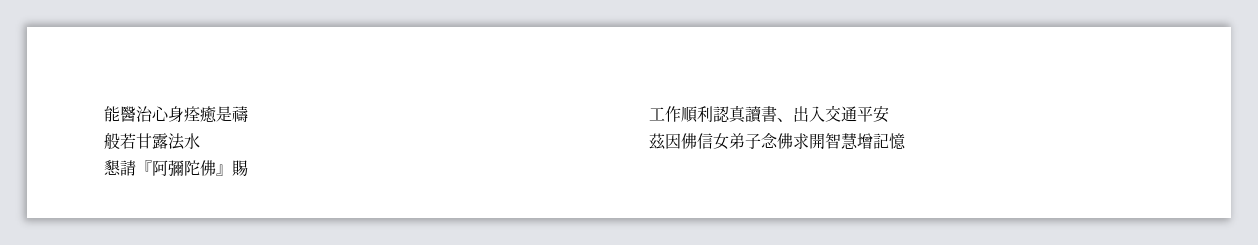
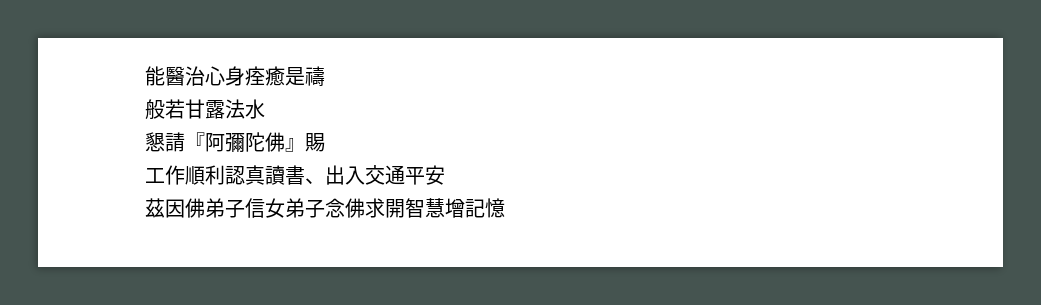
(697, 141) none -> [205,198,245,218] 弟子

